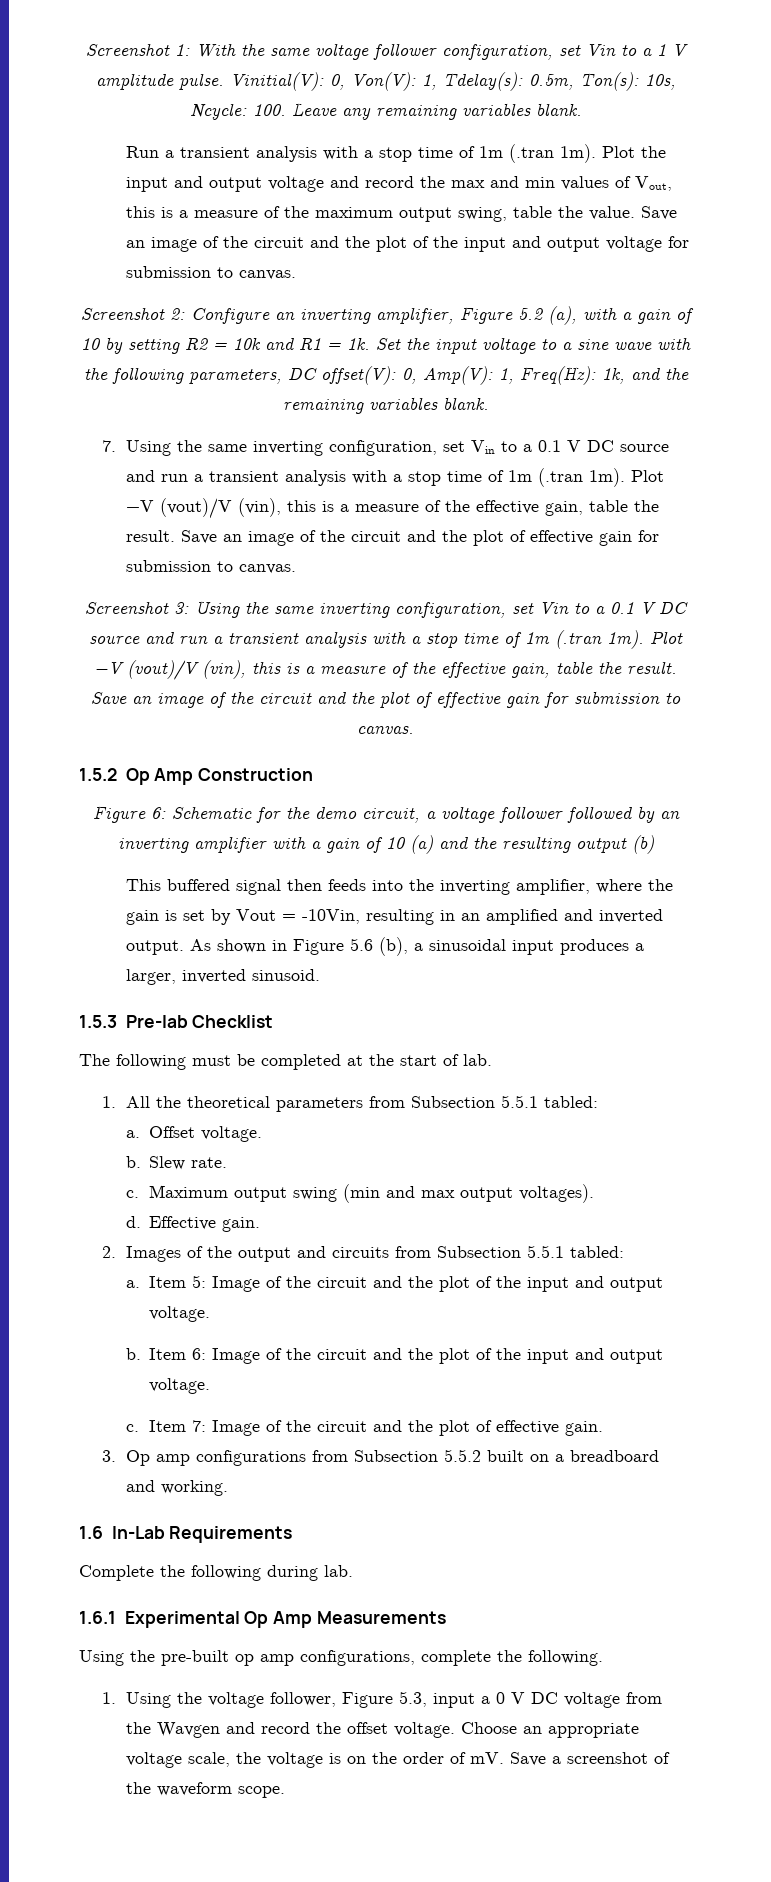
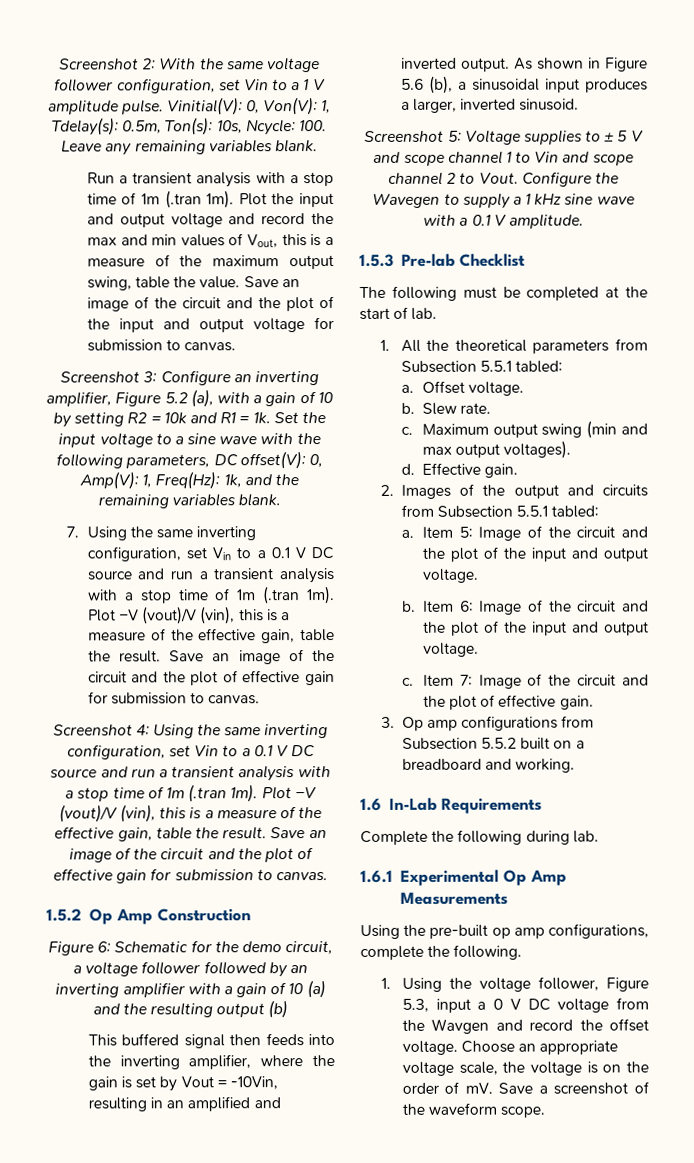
[86,43,190,56] Screenshot 1: -> [59,58,157,70] Screenshot 2:
[169,308,185,320] 2: -> [143,371,158,383] 3:
[174,602,189,614] 3: -> [135,724,150,736] 4:
(320, 975) none -> [364,129,644,145] [373,150,634,166] [388,171,619,187] [372,192,635,209] [423,213,584,229] // Screenshot 5: Voltage supplies to ± 5 V and scope channel 1 to Vin and scope channel 2 to Vout. Configure the Wavegen to supply a 1 kHz sine wave with a 0.1 V amplitude.

